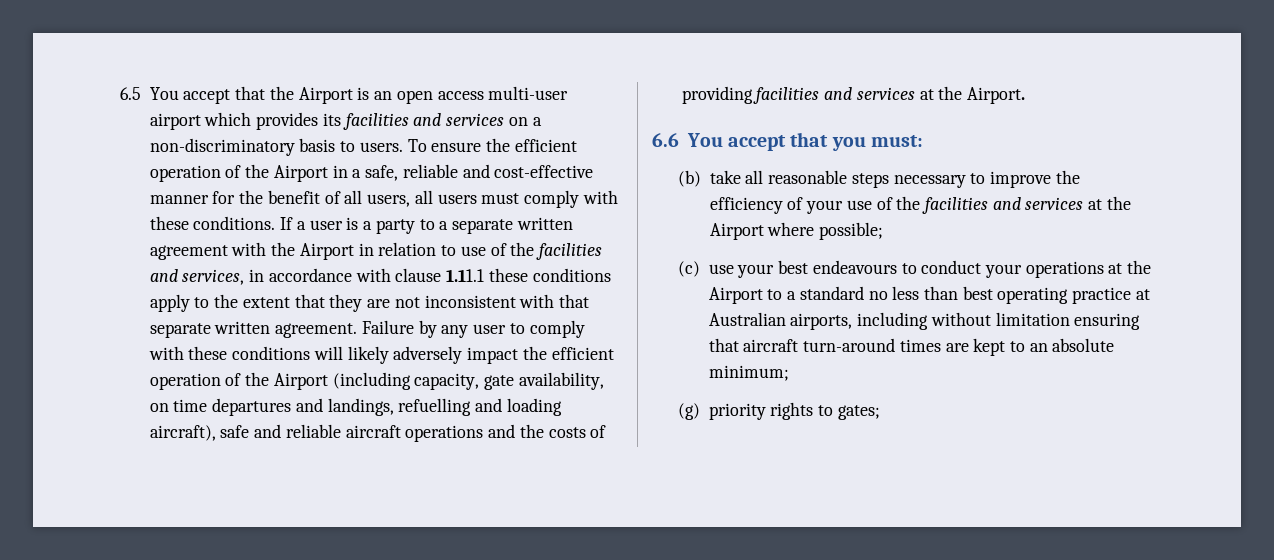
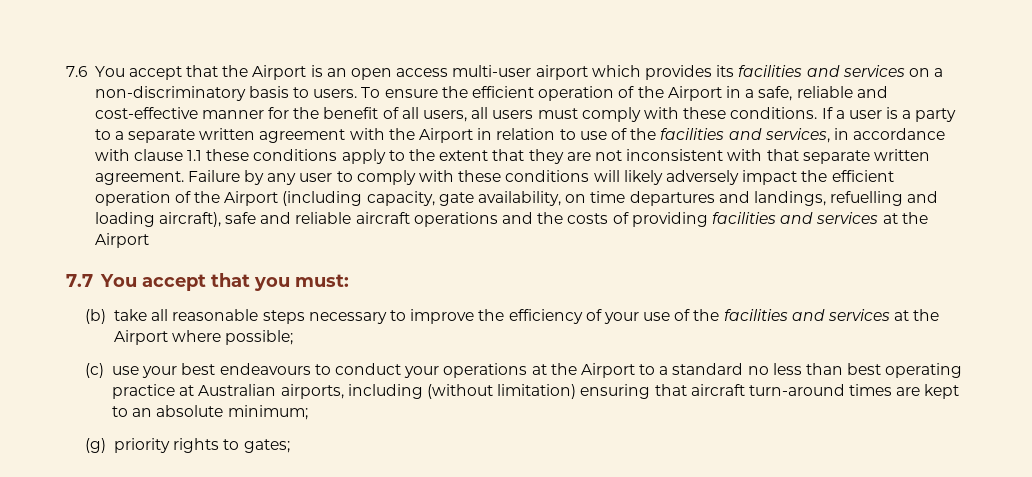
[120,87,141,100] 6.5 -> [66,66,87,77] 7.6
[446,269,485,282] 1.11.1 -> [187,150,203,161] 1.1
[967,87,1026,104] [652,133,679,147] Airport. // 6.6 -> [94,233,149,248] [66,274,93,287] Airport // 7.7
[930,312,1070,326] without limitation -> [426,384,577,399] (without limitation)

